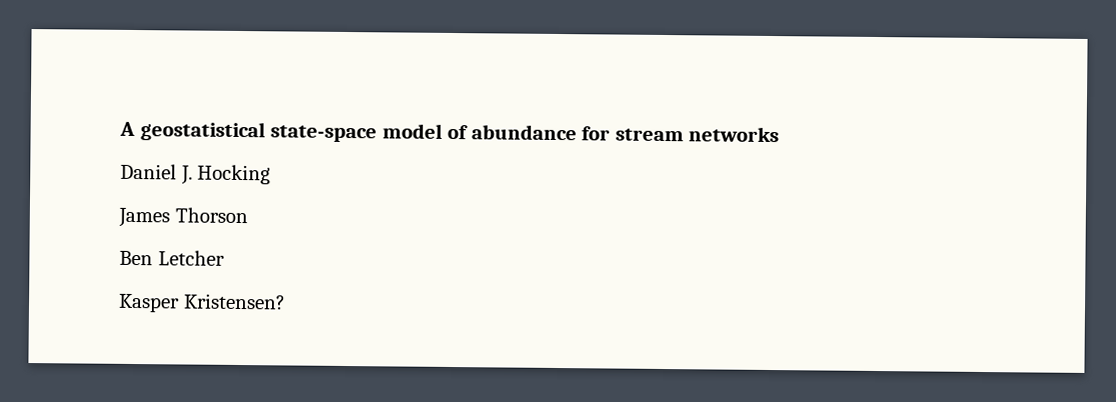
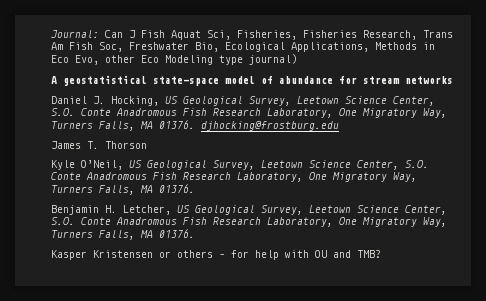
(119, 129) none -> [51,30,453,40] [51,42,435,52] [51,54,297,65] Journal: Can J Fish Aquat Sci, Fisheries, Fisheries Research, Trans Am Fish Soc, Freshwater Bio, Ecological Applications, Methods in Eco Evo, other Eco Modeling type journal) //
[197,164,272,185] Hocking -> [111,96,435,106] [51,108,447,118] [51,120,339,131] Hocking, US Geological Survey, Leetown Science Center, S.O. Conte Anadromous Fish Research Laboratory, One Migratory Way, Turners Falls, MA 01376. djhocking@frostburg.edu
(170, 217) none -> [87,141,99,149] T.
[119,250,225,266] [118,293,286,313] Ben Letcher // Kasper Kristensen? -> [51,160,429,170] [51,172,417,182] [51,184,195,195] [51,205,447,215] [51,217,447,227] [51,229,195,240] [51,250,381,260] Kyle O’Neil, US Geological Survey, Leetown Science Center, S.O. Conte Anadromous Fish Research Laboratory, One Migratory Way, Turners Falls, MA 01376. // Benjamin H. Letcher, US Geological Survey, Leetown Science Center, S.O. Conte Anadromous Fish Research Laboratory, One Migratory Way, Turners Falls, MA 01376. // Kasper Kristensen or others – for help with OU and TMB?

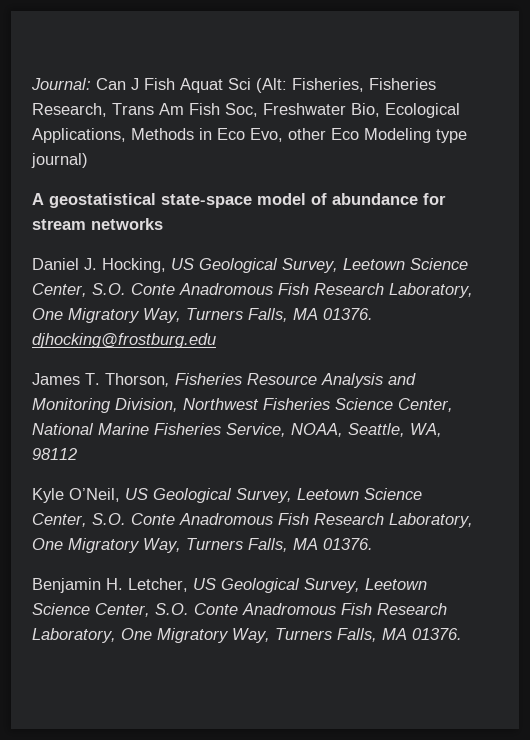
[207,30,231,40] Sci, -> [228,78,287,93] Sci (Alt:
[105,141,147,149] Thorson -> [105,373,416,388] [32,398,453,413] [32,423,442,437] [32,448,77,460] Thorson, Fisheries Resource Analysis and Monitoring Division, Northwest Fisheries Science Center, National Marine Fisheries Service, NOAA, Seattle, WA, 98112
[51,250,381,260] // Kasper Kristensen or others – for help with OU and TMB? -> (462, 634) none

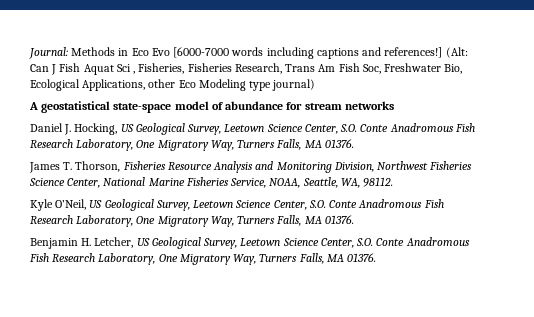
(91, 84) none -> [71,47,468,59] Methods in Eco Evo [6000-7000 words including captions and references!] (Alt:
[256,78,287,93] (Alt: -> [133,71,136,74] ,
[131,128,283,142] Methods in Eco Evo, -> (146, 85) none
[32,333,216,348] djhocking@frostburg.edu -> (354, 143) none
[32,448,77,460] 98112 -> [363,177,394,187] 98112.

